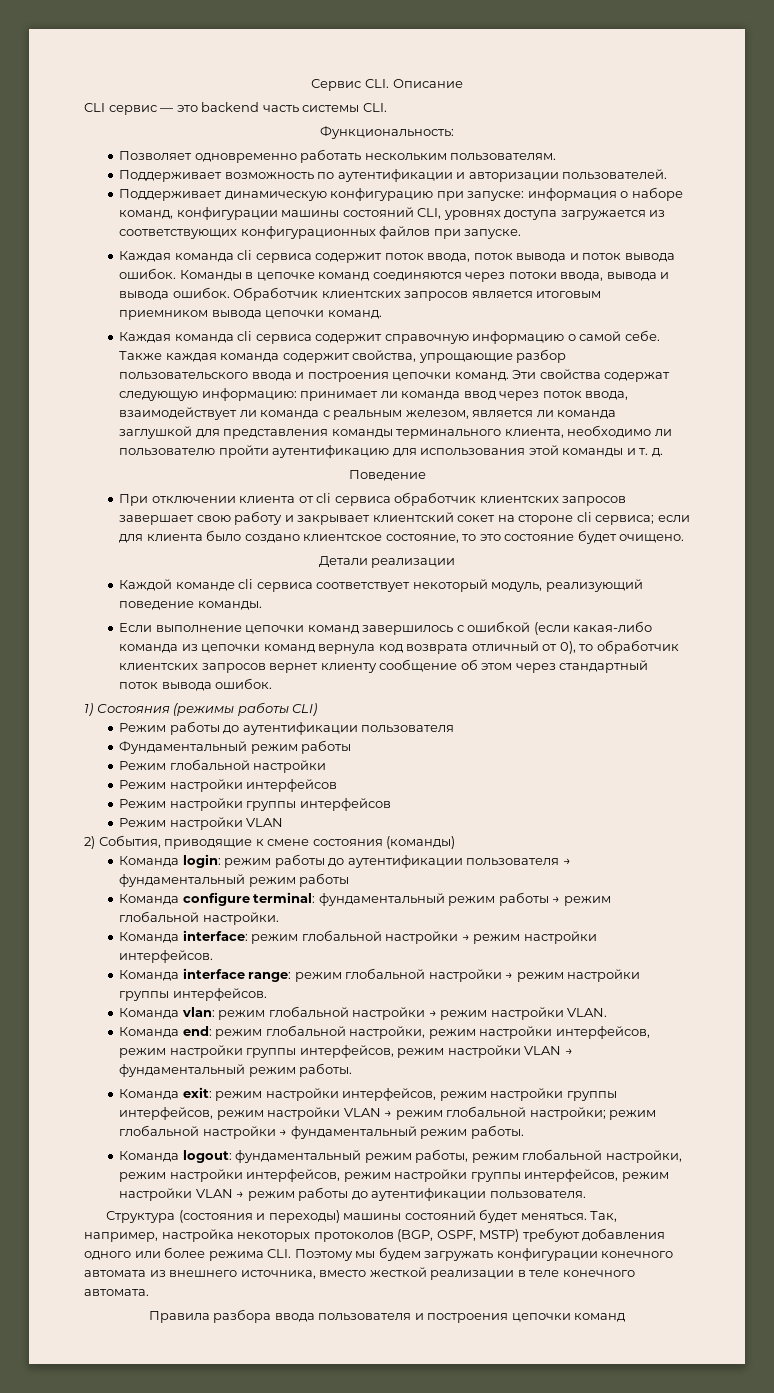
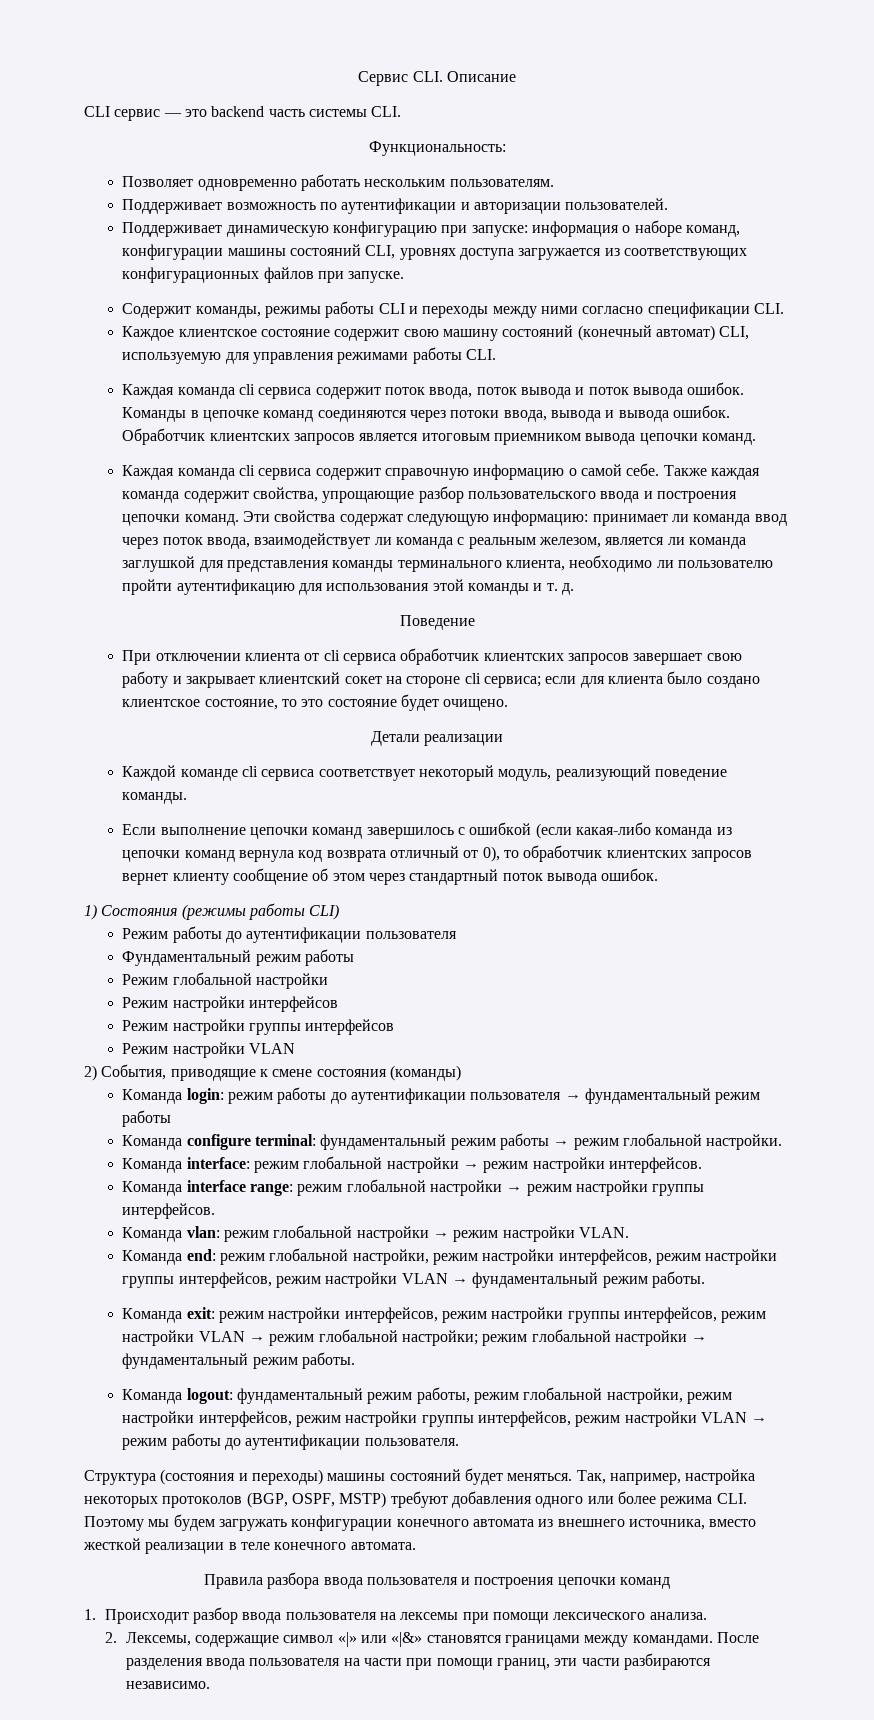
(522, 234) none -> [122,301,784,318] [122,325,750,341] [122,347,497,364] // Содержит команды, режимы работы CLI и переходы между ними согласно спецификации CLI. // Каждое клиентское состояние содержит свою машину состояний (конечный автомат) CLI, используемую для управления режимами работы CLI.
(626, 1317) none -> [84,1607,707,1624] [104,1632,759,1647] [125,1653,711,1670] [125,1681,210,1689] // 1. Происходит разбор ввода пользователя на лексемы при помощи лексического анализа. // 2. Лексемы, содержащие символ «|» или «|&» становятся границами между командами. После разделения ввода пользователя на части при помощи границ, эти части разбираются независимо.

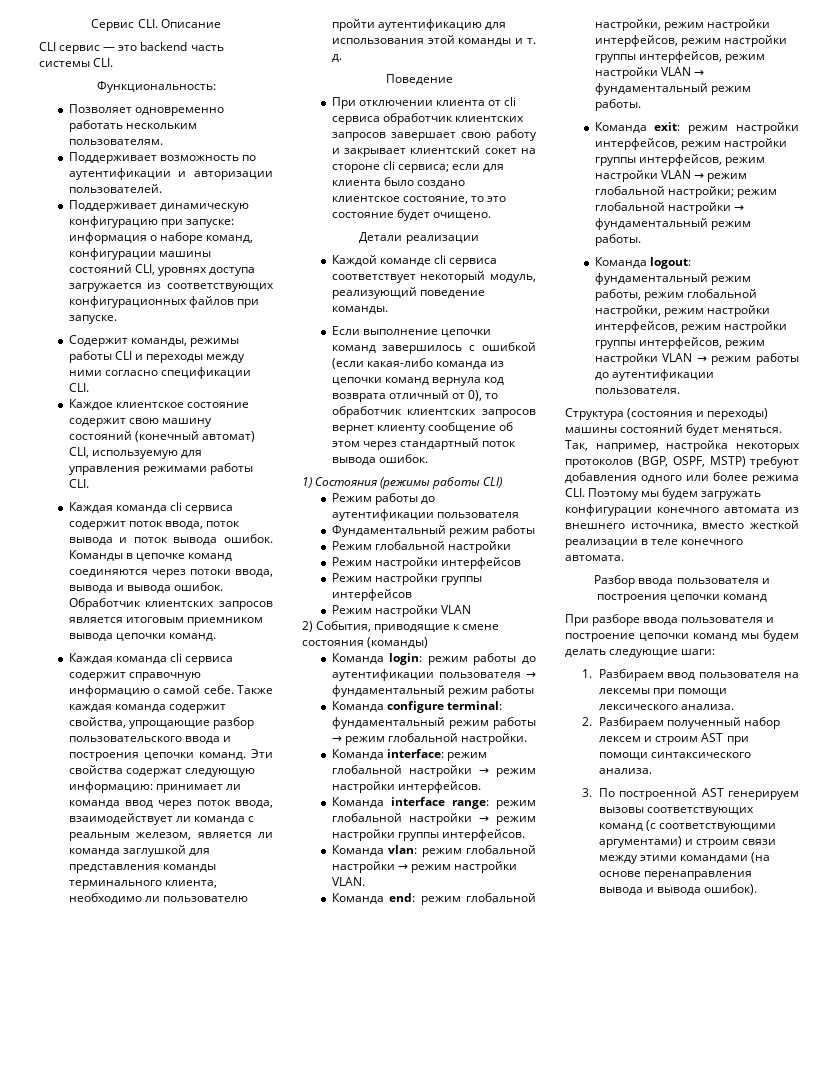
[203,1572,320,1589] Правила разбора -> [594,575,636,587] Разбор
[84,1607,282,1624] 1. Происходит разбор ввода -> [565,614,775,626] [565,630,799,642] [565,649,716,658] [582,669,696,681] При разборе ввода пользователя и построение цепочки команд мы будем делать следующие шаги: // 1. Разбираем ввод
[125,1632,759,1647] [125,1653,711,1670] [125,1681,210,1689] Лексемы, содержащие символ «|» или «|&» становятся границами между командами. После разделения ввода пользователя на части при помощи границ, эти части разбираются независимо. -> [599,717,781,729] [599,733,749,745] [599,752,752,760] [599,768,653,774] [582,788,799,800] [599,807,755,816] [599,820,777,832] [599,836,777,848] [599,852,771,864] [599,871,753,880] [599,884,758,895] Разбираем полученный набор лексем и строим AST при помощи синтаксического анализа. // 3. По построенной AST генерируем вызовы соответствующих команд (с соответствующими аргументами) и строим связи между этими командами (на основе перенаправления вывода и вывода ошибок).

